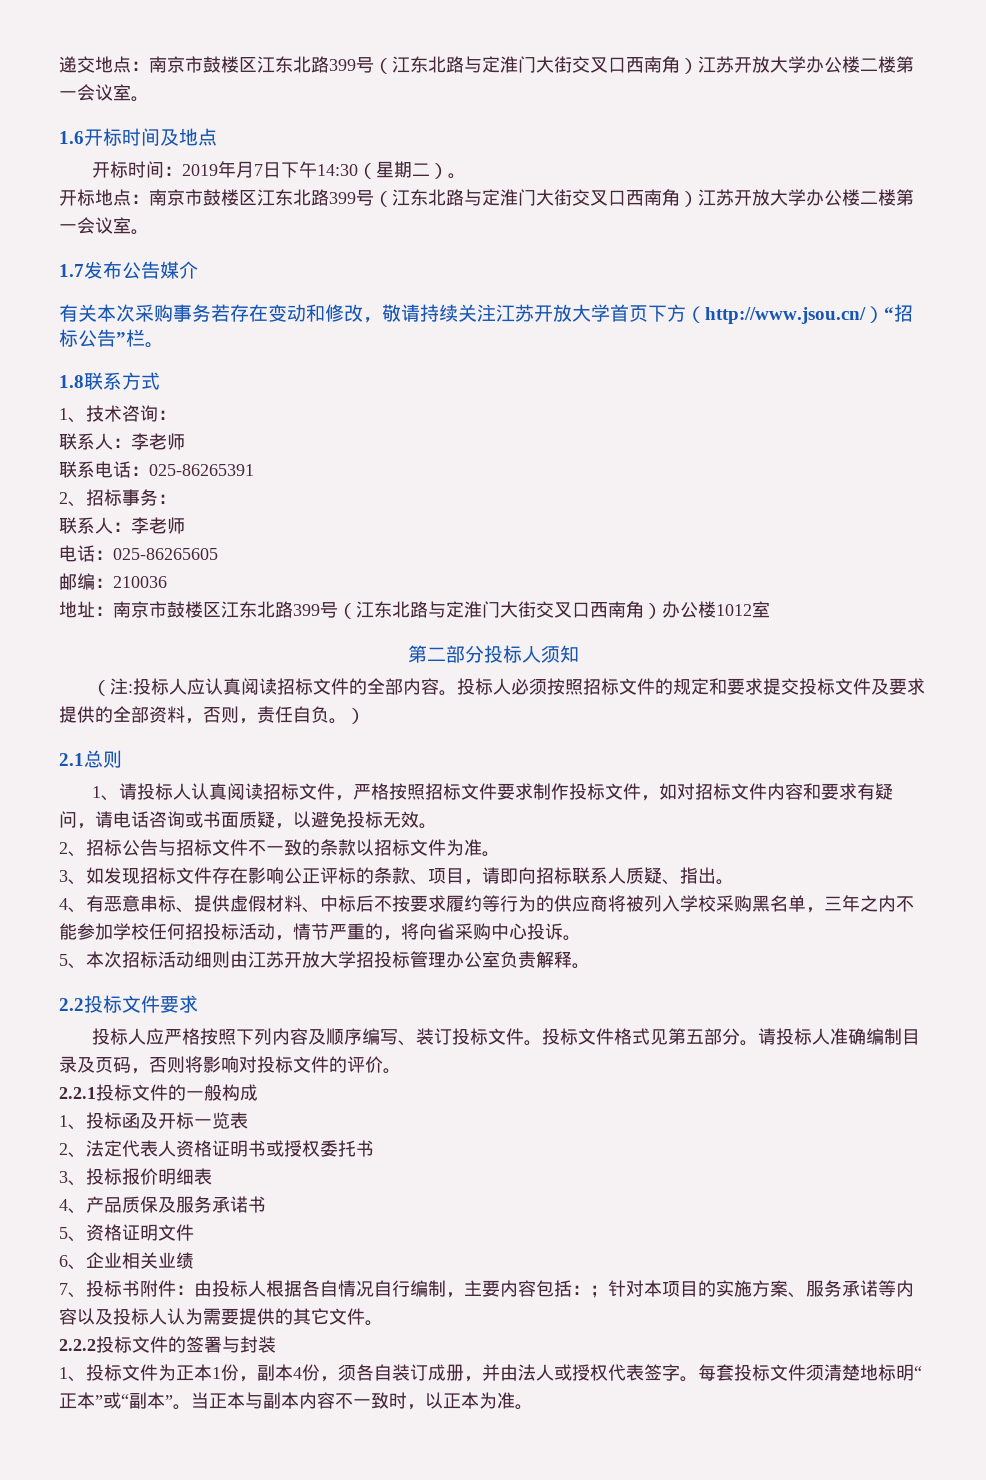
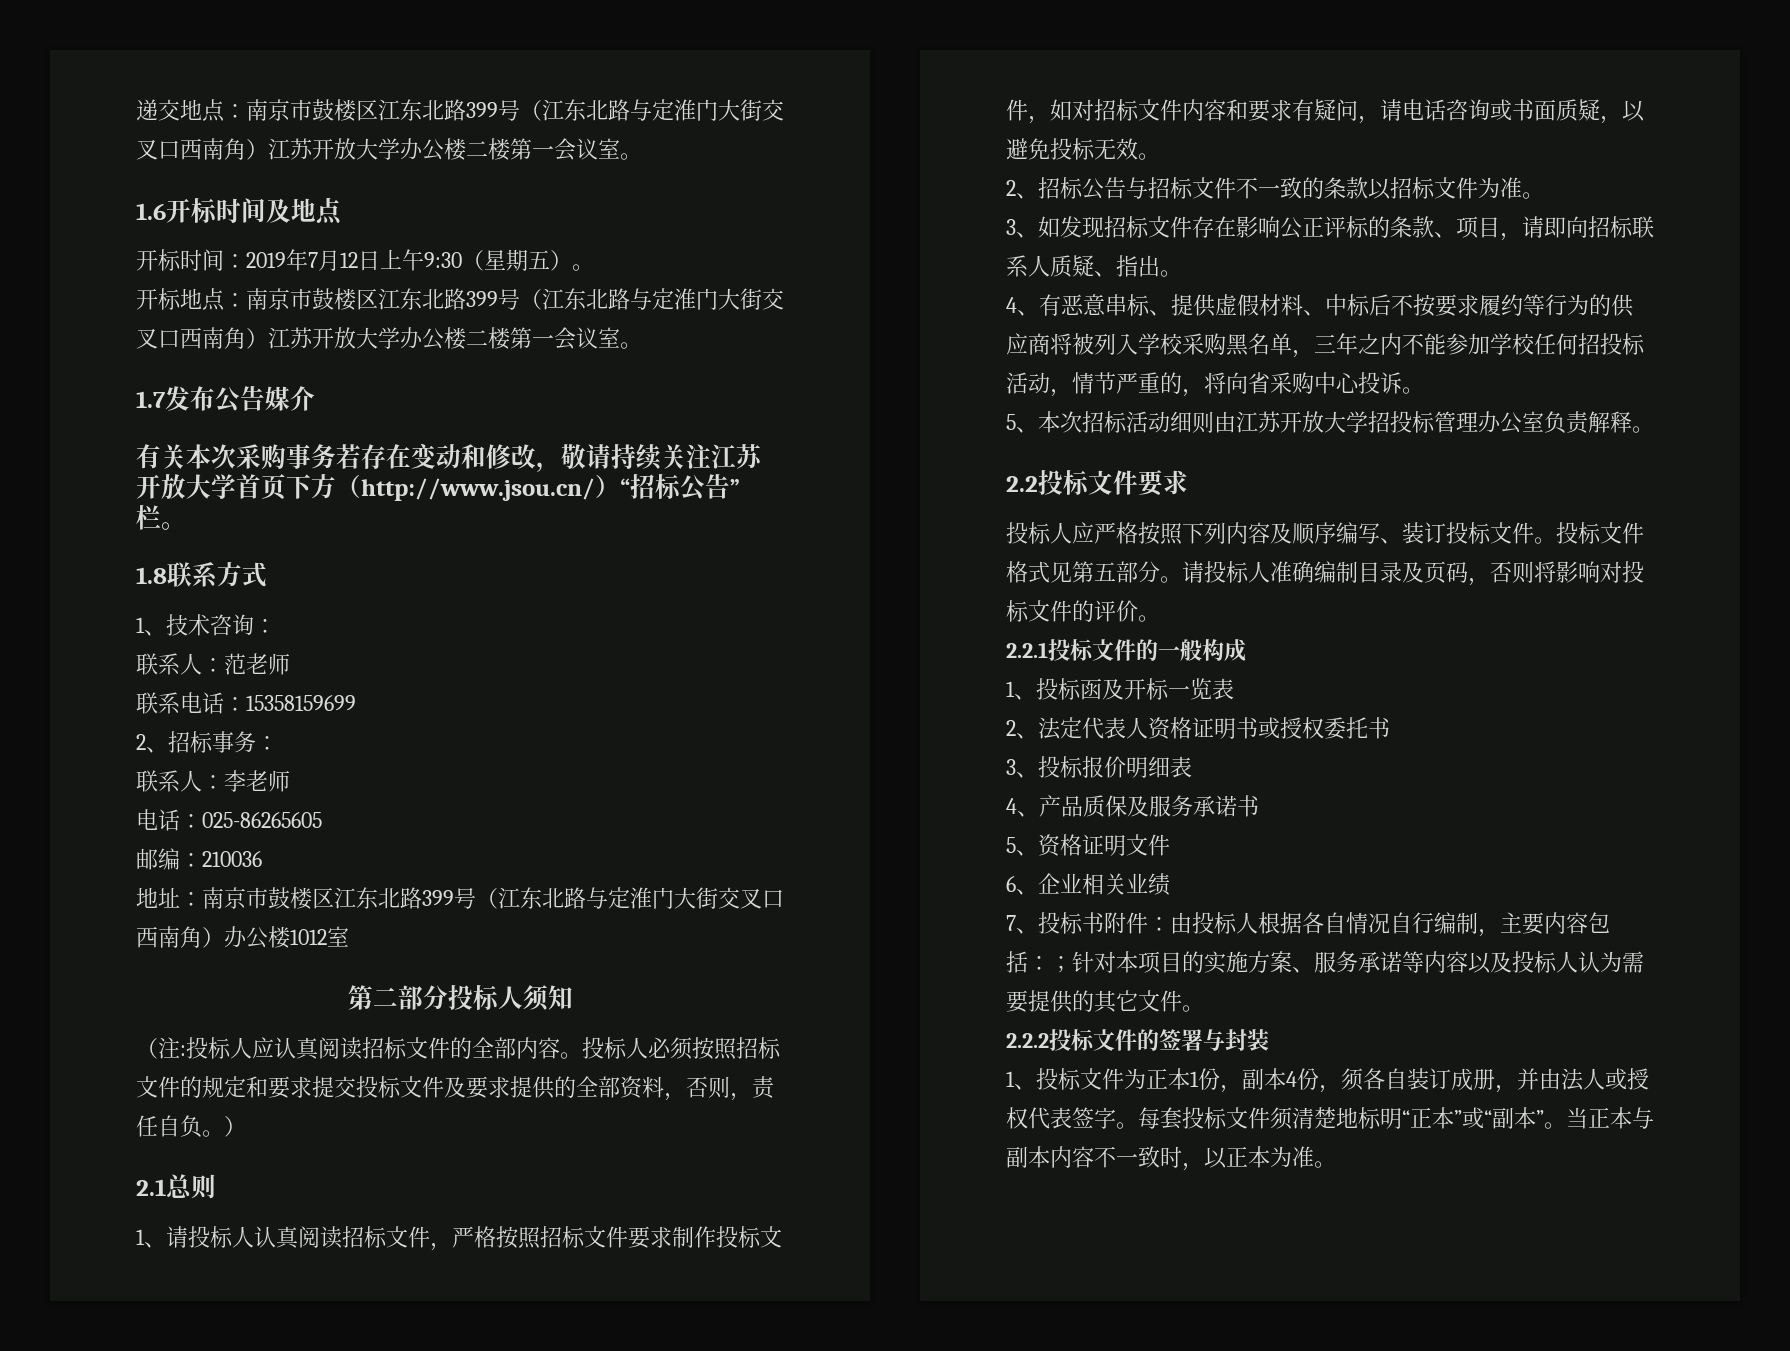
[236,161,431,179] 月7日下午14:30（星期二 -> [308,249,550,271] 7月12日上午9:30（星期五
[131,433,149,450] 李 -> [224,653,246,675] 范
[149,464,254,476] 025-86265391 -> [246,695,356,711] 15358159699

